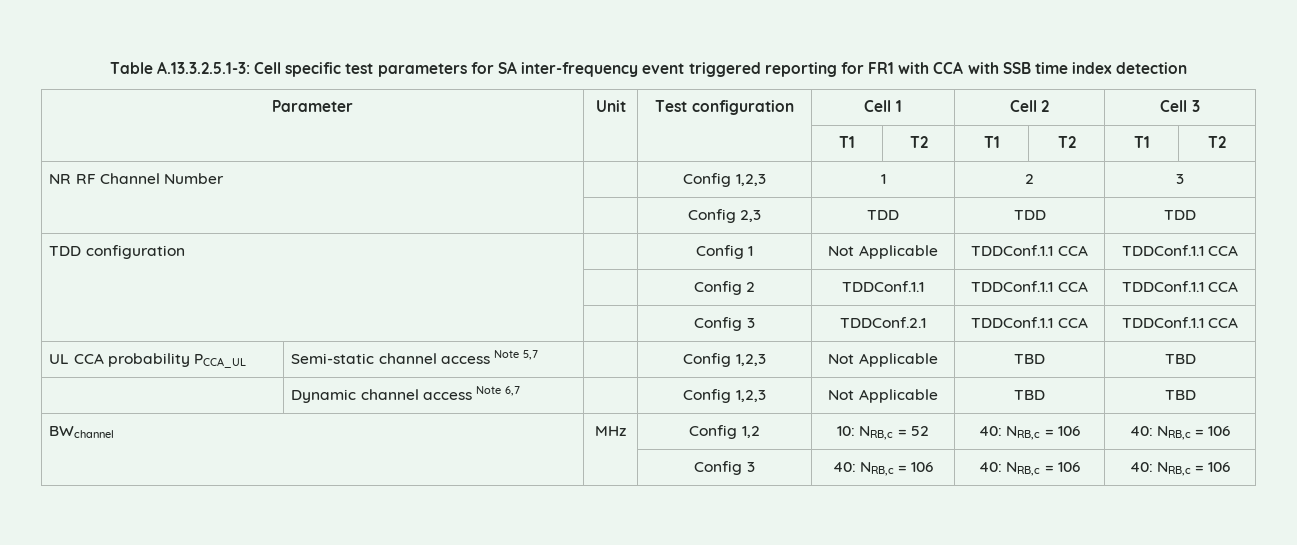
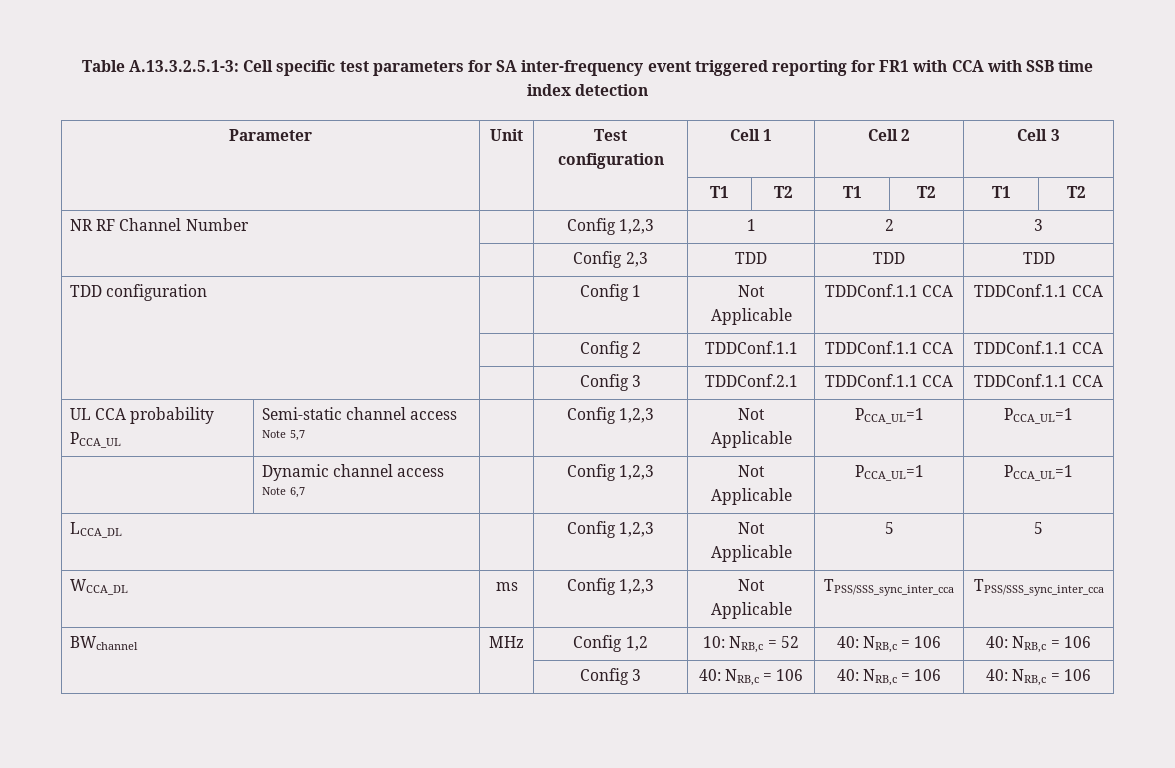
[1014,354,1045,364] [1164,354,1196,364] TBD | TBD -> [854,408,924,424] [1004,408,1073,424] PCCA_UL=1 | PCCA_UL=1
[1014,390,1045,400] [1164,390,1196,400] TBD | TBD -> [854,465,924,481] [1004,465,1073,481] [70,522,123,538] [566,521,655,538] [738,522,765,534] [710,545,792,562] [884,522,894,534] [1034,522,1043,534] [70,579,129,595] [495,582,518,591] [566,578,655,595] [738,579,765,591] [710,602,792,619] [824,579,954,596] [973,579,1104,596] PCCA_UL=1 | PCCA_UL=1 // LCCA_DL | | Config 1,2,3 | Not Applicable | 5 | 5 // WCCA_DL | ms | Config 1,2,3 | Not Applicable | TPSS/SSS_sync_inter_cca | TPSS/SSS_sync_inter_cca

